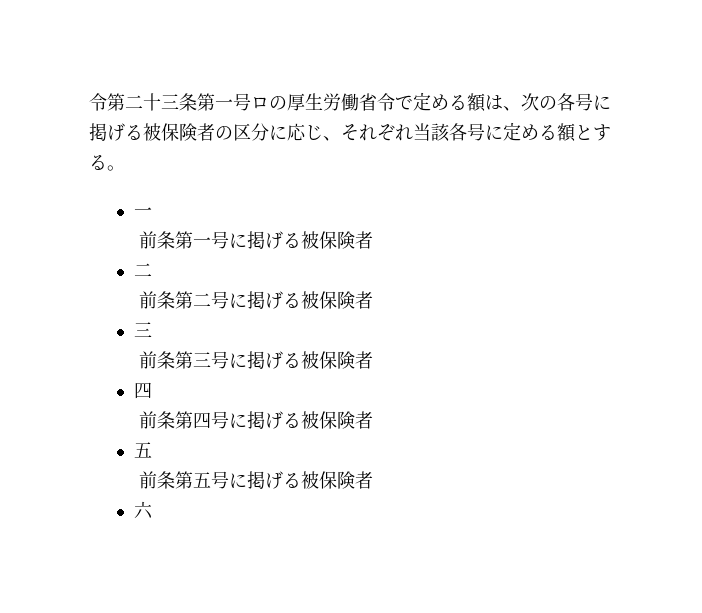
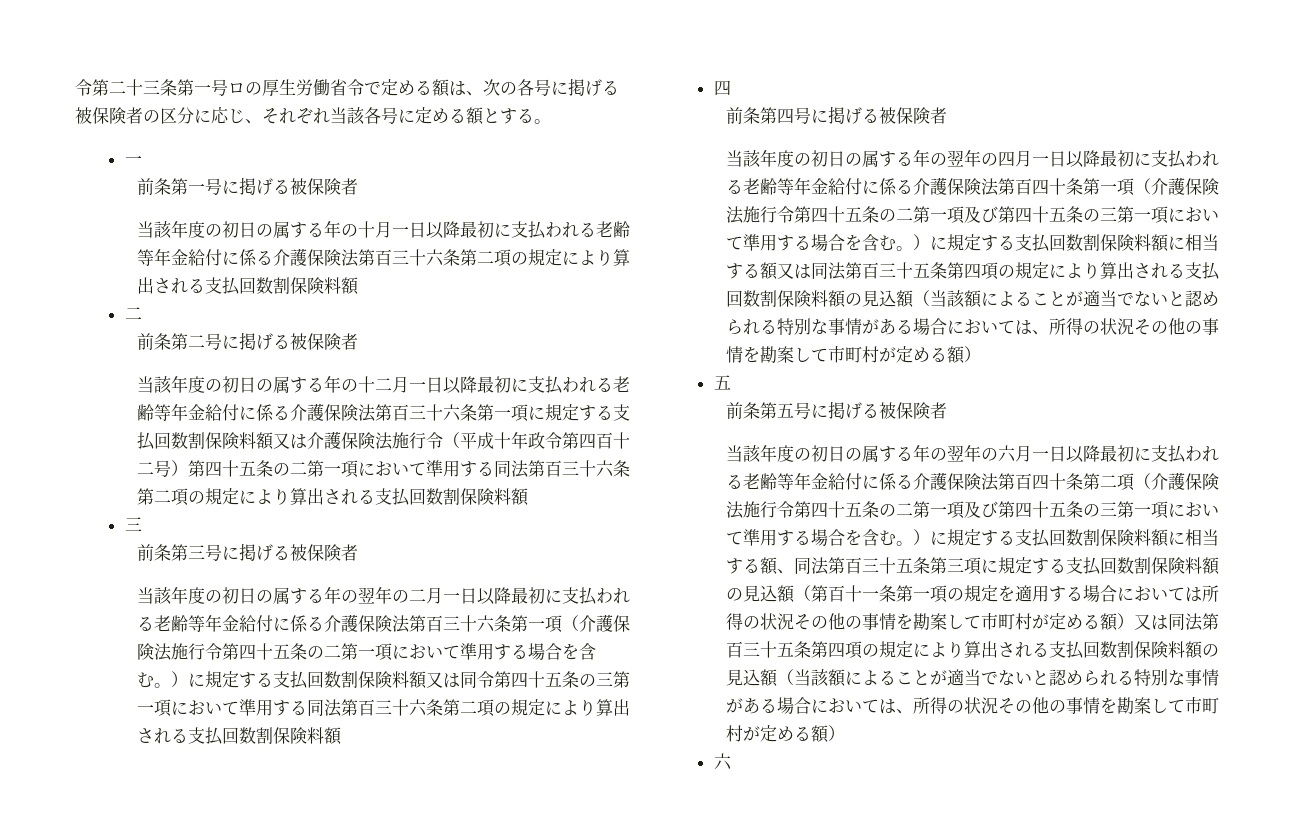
(373, 240) none -> [136,220,630,239] [136,248,630,267] [136,277,359,295] // 当該年度の初日の属する年の十月一日以降最初に支払われる老齢等年金給付に係る介護保険法第百三十六条第二項の規定により算出される支払回数割保険料額
(373, 300) none -> [136,375,630,394] [136,403,630,422] [136,431,630,450] [136,460,630,478] [136,488,529,506] // 当該年度の初日の属する年の十二月一日以降最初に支払われる老齢等年金給付に係る介護保険法第百三十六条第一項に規定する支払回数割保険料額又は介護保険法施行令（平成十年政令第四百十二号）第四十五条の二第一項において準用する同法第百三十六条第二項の規定により算出される支払回数割保険料額
(373, 360) none -> [136,586,630,605] [136,614,630,633] [136,643,596,661] [136,671,630,689] [136,699,630,717] [136,727,342,745] // 当該年度の初日の属する年の翌年の二月一日以降最初に支払われる老齢等年金給付に係る介護保険法第百三十六条第一項（介護保険法施行令第四十五条の二第一項において準用する場合を含む。）に規定する支払回数割保険料額又は同令第四十五条の三第一項において準用する同法第百三十六条第二項の規定により算出される支払回数割保険料額
(373, 420) none -> [725,149,1219,168] [725,177,1219,196] [725,206,1219,224] [725,234,1219,252] [725,262,1220,280] [725,290,1219,308] [725,318,1219,336] [725,346,981,364] // 当該年度の初日の属する年の翌年の四月一日以降最初に支払われる老齢等年金給付に係る介護保険法第百四十条第一項（介護保険法施行令第四十五条の二第一項及び第四十五条の三第一項において準用する場合を含む。）に規定する支払回数割保険料額に相当する額又は同法第百三十五条第四項の規定により算出される支払回数割保険料額の見込額（当該額によることが適当でないと認められる特別な事情がある場合においては、所得の状況その他の事情を勘案して市町村が定める額）
(373, 480) none -> [725,444,1219,463] [725,472,1219,491] [725,501,1219,519] [725,529,1219,547] [725,557,1220,575] [725,585,1219,603] [725,613,1219,631] [725,641,1219,659] [725,669,1219,687] [725,697,1219,714] [725,725,845,743] // 当該年度の初日の属する年の翌年の六月一日以降最初に支払われる老齢等年金給付に係る介護保険法第百四十条第二項（介護保険法施行令第四十五条の二第一項及び第四十五条の三第一項において準用する場合を含む。）に規定する支払回数割保険料額に相当する額、同法第百三十五条第三項に規定する支払回数割保険料額の見込額（第百十一条第一項の規定を適用する場合においては所得の状況その他の事情を勘案して市町村が定める額）又は同法第百三十五条第四項の規定により算出される支払回数割保険料額の見込額（当該額によることが適当でないと認められる特別な事情がある場合においては、所得の状況その他の事情を勘案して市町村が定める額）

